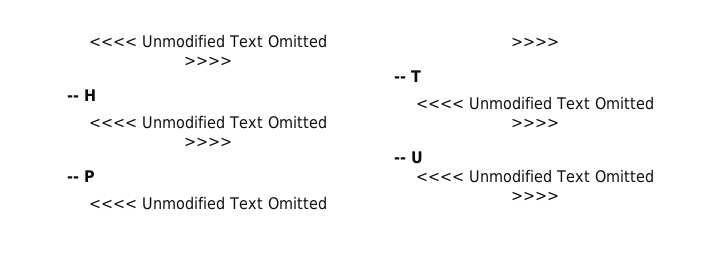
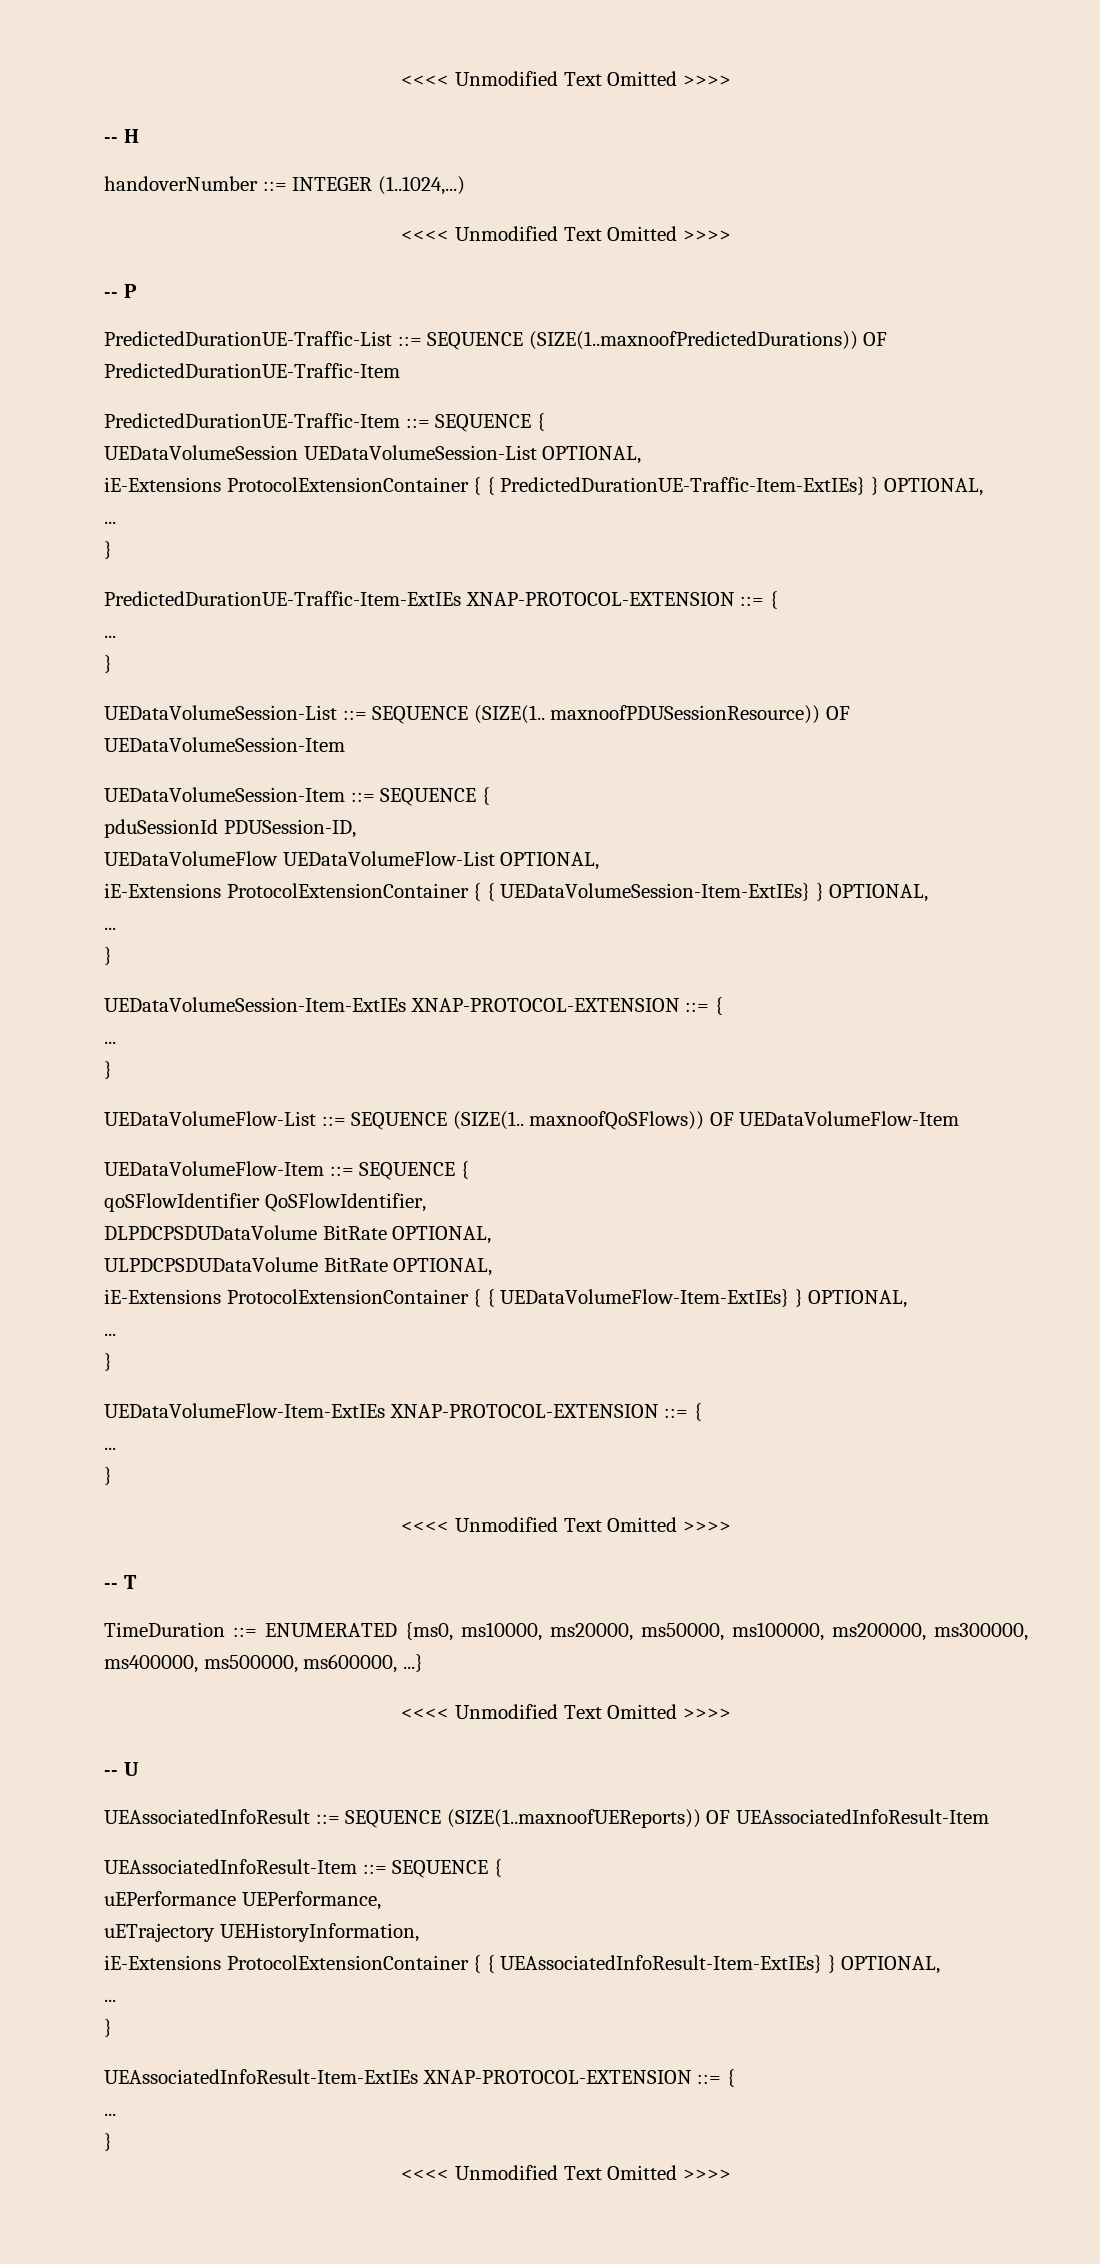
(96, 95) none -> [104,176,465,195] // handoverNumber ::= INTEGER (1..1024,...)
(95, 176) none -> [104,331,888,350] [104,363,400,378] [104,413,545,432] [104,445,642,464] [104,477,984,496] [104,521,116,524] [104,541,112,559] [104,591,778,609] [104,635,116,638] [104,655,112,673] [104,705,850,724] [104,737,345,752] [104,787,490,806] [104,819,356,838] [104,851,600,870] [104,883,929,902] [104,927,116,930] [104,947,112,965] [104,997,723,1015] [104,1041,116,1044] [104,1061,112,1079] [104,1111,960,1130] [104,1161,469,1180] [104,1193,426,1212] [104,1225,492,1244] [104,1257,493,1276] [104,1289,908,1308] [104,1333,116,1336] [104,1353,112,1371] [104,1403,702,1421] [104,1447,116,1450] [104,1467,112,1485] // PredictedDurationUE-Traffic-List ::= SEQUENCE (SIZE(1..maxnoofPredictedDurations)) OF PredictedDurationUE-Traffic-Item // PredictedDurationUE-Traffic-Item ::= SEQUENCE { // UEDataVolumeSession UEDataVolumeSession-List OPTIONAL, // iE-Extensions ProtocolExtensionContainer { { PredictedDurationUE-Traffic-Item-ExtIEs} } OPTIONAL, // ... // } // PredictedDurationUE-Traffic-Item-ExtIEs XNAP-PROTOCOL-EXTENSION ::= { // ... // } // UEDataVolumeSession-List ::= SEQUENCE (SIZE(1.. maxnoofPDUSessionResource)) OF UEDataVolumeSession-Item // UEDataVolumeSession-Item ::= SEQUENCE { // pduSessionId PDUSession-ID, // UEDataVolumeFlow UEDataVolumeFlow-List OPTIONAL, // iE-Extensions ProtocolExtensionContainer { { UEDataVolumeSession-Item-ExtIEs} } OPTIONAL, // ... // } // UEDataVolumeSession-Item-ExtIEs XNAP-PROTOCOL-EXTENSION ::= { // ... // } // UEDataVolumeFlow-List ::= SEQUENCE (SIZE(1.. maxnoofQoSFlows)) OF UEDataVolumeFlow-Item // UEDataVolumeFlow-Item ::= SEQUENCE { // qoSFlowIdentifier QoSFlowIdentifier, // DLPDCPSDUDataVolume BitRate OPTIONAL, // ULPDCPSDUDataVolume BitRate OPTIONAL, // iE-Extensions ProtocolExtensionContainer { { UEDataVolumeFlow-Item-ExtIEs} } OPTIONAL, // ... // } // UEDataVolumeFlow-Item-ExtIEs XNAP-PROTOCOL-EXTENSION ::= { // ... // }
(421, 76) none -> [104,1622,1028,1641] [104,1654,423,1673] // TimeDuration ::= ENUMERATED {ms0, ms10000, ms20000, ms50000, ms100000, ms200000, ms300000, ms400000, ms500000, ms600000, ...}
(423, 157) none -> [104,1809,989,1828] [104,1859,502,1878] [104,1891,381,1910] [104,1923,419,1942] [104,1955,941,1974] [104,1999,116,2002] [104,2019,112,2037] [104,2069,735,2087] [104,2113,116,2116] [104,2133,112,2151] // UEAssociatedInfoResult ::= SEQUENCE (SIZE(1..maxnoofUEReports)) OF UEAssociatedInfoResult-Item // UEAssociatedInfoResult-Item ::= SEQUENCE { // uEPerformance UEPerformance, // uETrajectory UEHistoryInformation, // iE-Extensions ProtocolExtensionContainer { { UEAssociatedInfoResult-Item-ExtIEs} } OPTIONAL, // ... // } // UEAssociatedInfoResult-Item-ExtIEs XNAP-PROTOCOL-EXTENSION ::= { // ... // }

